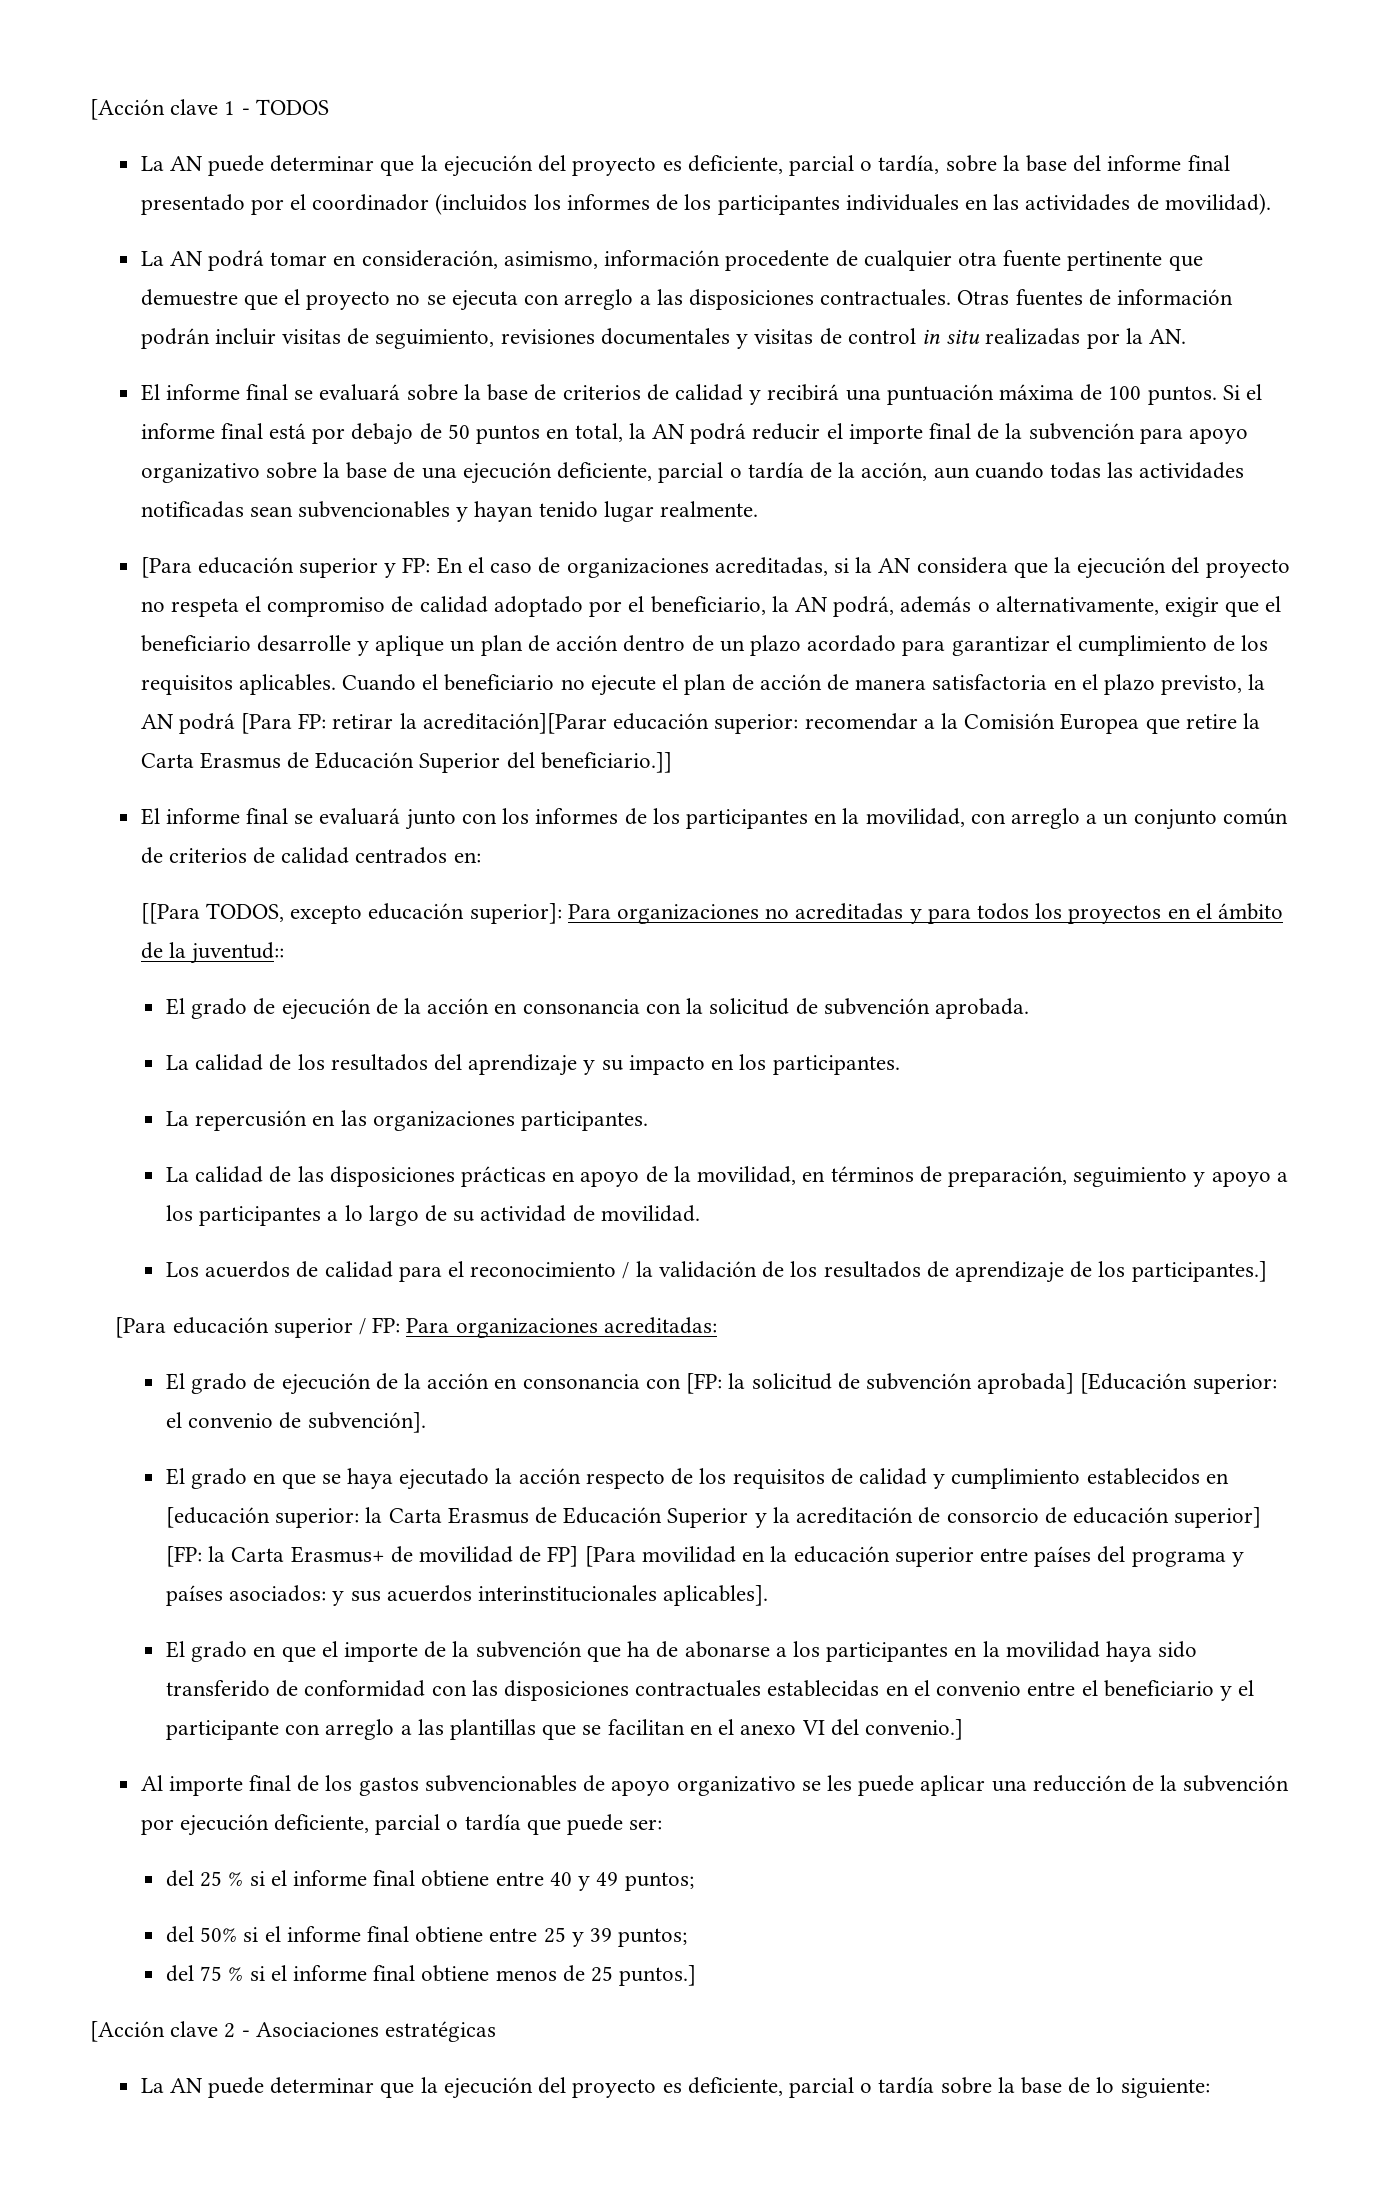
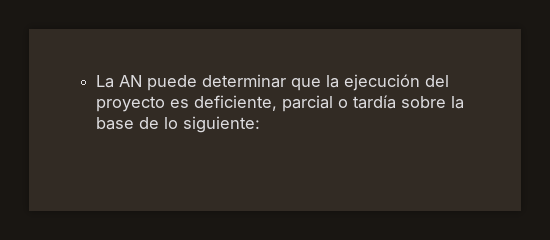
[90,99,329,120] [140,155,1230,177] [140,193,1271,215] [140,250,1203,271] [140,289,1234,311] [140,328,1187,349] [140,384,1263,405] [140,423,1249,445] [140,462,1245,484] [140,501,759,522] [140,557,1290,579] [140,596,1282,617] [140,635,1269,656] [140,674,1266,696] [140,713,1261,734] [140,752,672,773] [140,808,1288,830] [140,847,481,864] [140,903,1284,924] [140,942,285,964] [165,998,1029,1020] [165,1054,900,1076] [165,1110,649,1131] [165,1166,1288,1187] [165,1205,700,1226] [165,1261,1267,1283] [115,1317,717,1338] [165,1373,1277,1395] [165,1412,426,1433] [165,1468,1229,1490] [165,1507,1262,1528] [165,1546,1244,1567] [165,1585,769,1606] [165,1641,1198,1662] [165,1680,1255,1701] [165,1719,963,1740] [140,1775,1290,1796] [140,1814,663,1836] [165,1870,694,1891] [165,1926,688,1947] [165,1965,697,1986] [90,2021,497,2042] [Acción clave 1 - TODOS // La AN puede determinar que la ejecución del proyecto es deficiente, parcial o tardía, sobre la base del informe final presentado por el coordinador (incluidos los informes de los participantes individuales en las actividades de movilidad). // La AN podrá tomar en consideración, asimismo, información procedente de cualquier otra fuente pertinente que demuestre que el proyecto no se ejecuta con arreglo a las disposiciones contractuales. Otras fuentes de información podrán incluir visitas de seguimiento, revisiones documentales y visitas de control in situ realizadas por la AN. // El informe final se evaluará sobre la base de criterios de calidad y recibirá una puntuación máxima de 100 puntos. Si el informe final está por debajo de 50 puntos en total, la AN podrá reducir el importe final de la subvención para apoyo organizativo sobre la base de una ejecución deficiente, parcial o tardía de la acción, aun cuando todas las actividades notificadas sean subvencionables y hayan tenido lugar realmente. // [Para educación superior y FP: En el caso de organizaciones acreditadas, si la AN considera que la ejecución del proyecto no respeta el compromiso de calidad adoptado por el beneficiario, la AN podrá, además o alternativamente, exigir que el beneficiario desarrolle y aplique un plan de acción dentro de un plazo acordado para garantizar el cumplimiento de los requisitos aplicables. Cuando el beneficiario no ejecute el plan de acción de manera satisfactoria en el plazo previsto, la AN podrá [Para FP: retirar la acreditación][Parar educación superior: recomendar a la Comisión Europea que retire la Carta Erasmus de Educación Superior del beneficiario.]] // El informe final se evaluará junto con los informes de los participantes en la movilidad, con arreglo a un conjunto común de criterios de calidad centrados en: // [[Para TODOS, excepto educación superior]: Para organizaciones no acreditadas y para todos los proyectos en el ámbito de la juventud:: // El grado de ejecución de la acción en consonancia con la solicitud de subvención aprobada. // La calidad de los resultados del aprendizaje y su impacto en los participantes. // La repercusión en las organizaciones participantes. // La calidad de las disposiciones prácticas en apoyo de la movilidad, en términos de preparación, seguimiento y apoyo a los participantes a lo largo de su actividad de movilidad. // Los acuerdos de calidad para el reconocimiento / la validación de los resultados de aprendizaje de los participantes.] // [Para educación superior / FP: Para organizaciones acreditadas: // El grado de ejecución de la acción en consonancia con [FP: la solicitud de subvención aprobada] [Educación superior: el convenio de subvención]. // El grado en que se haya ejecutado la acción respecto de los requisitos de calidad y cumplimiento establecidos en [educación superior: la Carta Erasmus de Educación Superior y la acreditación de consorcio de educación superior] [FP: la Carta Erasmus+ de movilidad de FP] [Para movilidad en la educación superior entre países del programa y países asociados: y sus acuerdos interinstitucionales aplicables]. // El grado en que el importe de la subvención que ha de abonarse a los participantes en la movilidad haya sido transferido de conformidad con las disposiciones contractuales establecidas en el convenio entre el beneficiario y el participante con arreglo a las plantillas que se facilitan en el anexo VI del convenio.] // Al importe final de los gastos subvencionables de apoyo organizativo se les puede aplicar una reducción de la subvención por ejecución deficiente, parcial o tardía que puede ser: // del 25 % si el informe final obtiene entre 40 y 49 puntos; // del 50% si el informe final obtiene entre 25 y 39 puntos; // del 75 % si el informe final obtiene menos de 25 puntos.] // [Acción clave 2 - Asociaciones estratégicas // -> (95, 81) none

